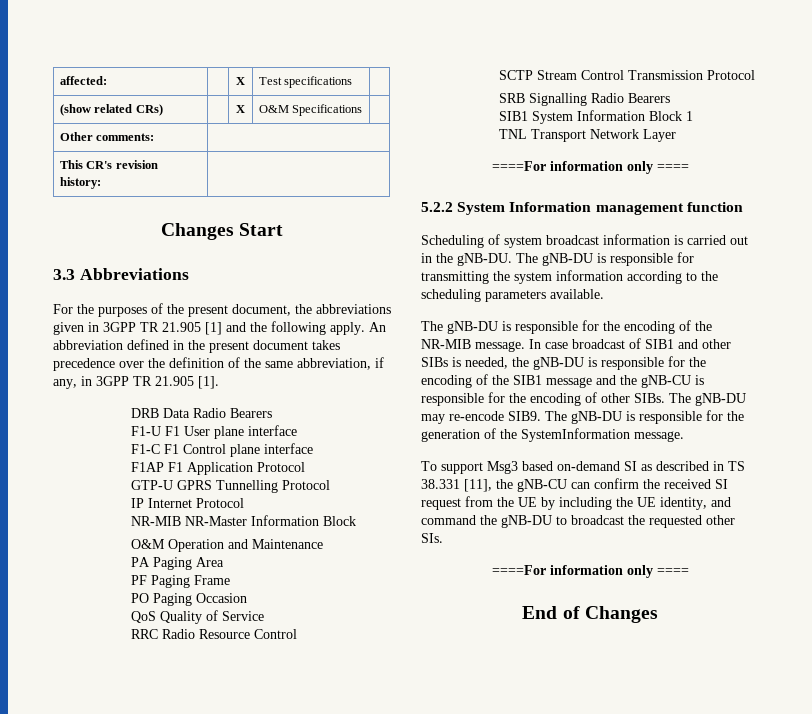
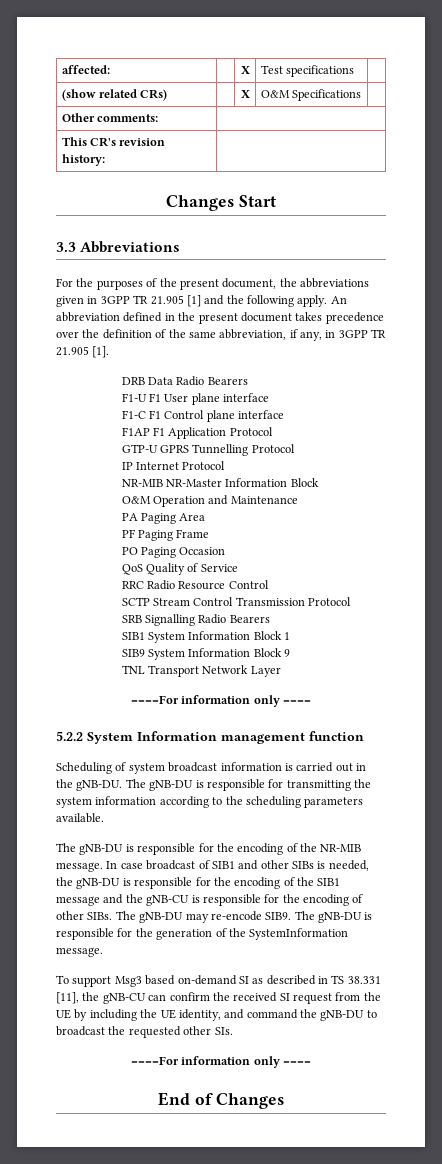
(694, 116) none -> [121,648,291,660] // SIB9 System Information Block 9

